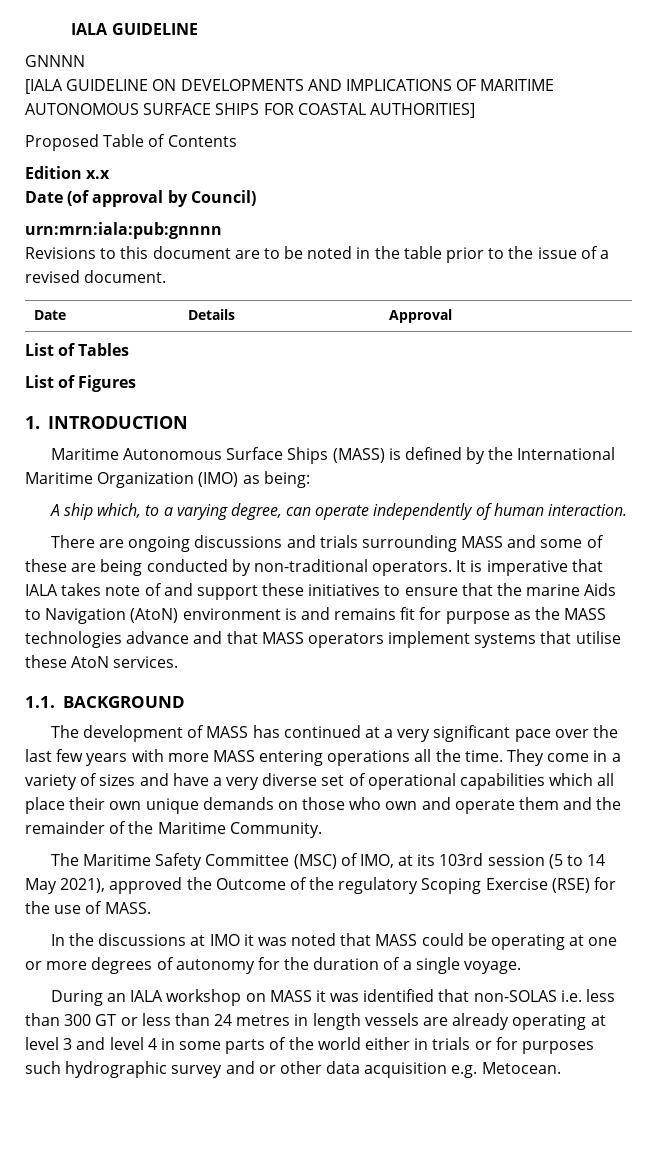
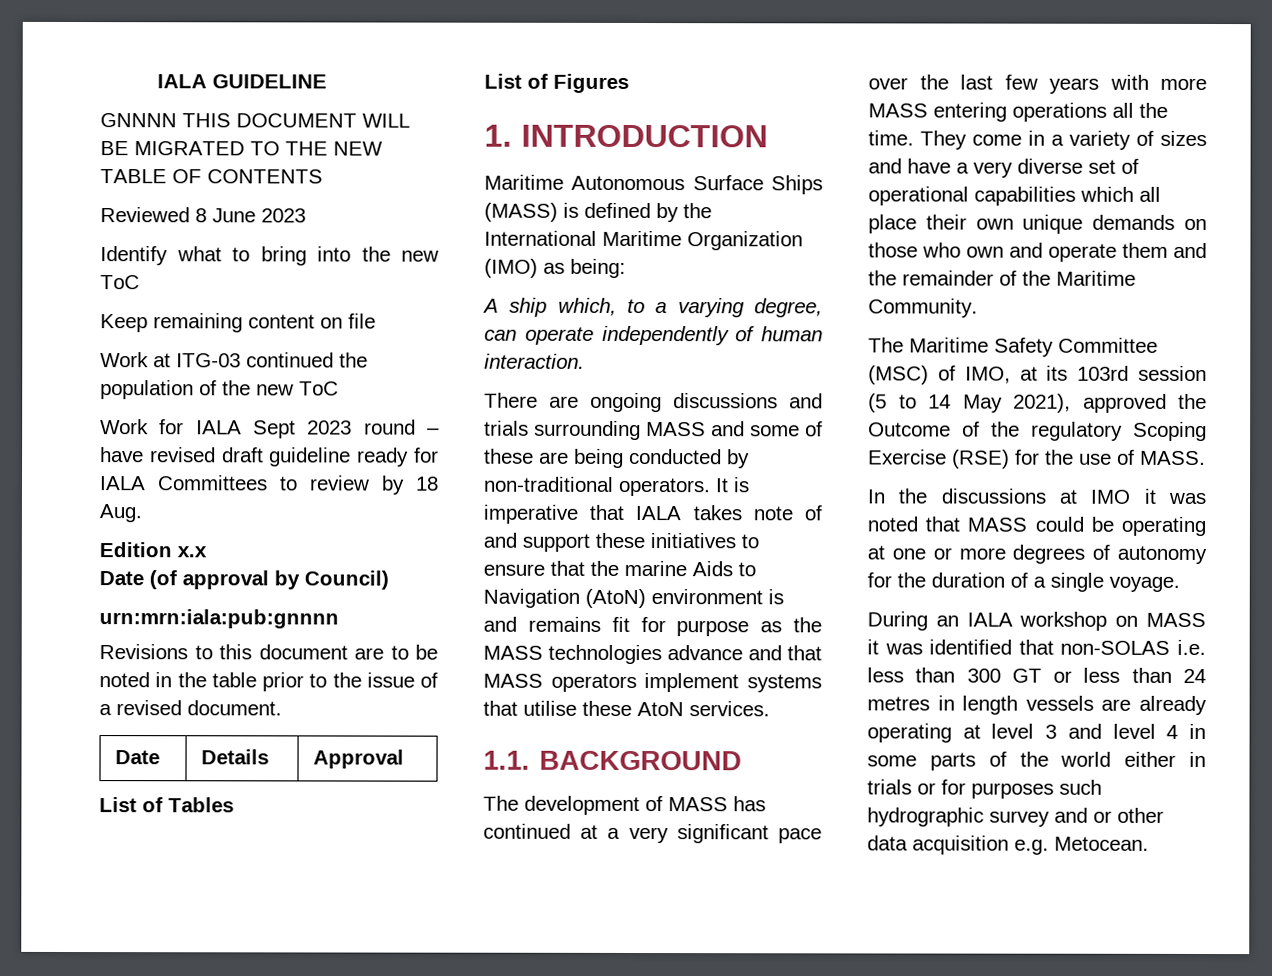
[25,79,555,94] [25,103,475,118] [25,134,237,151] // [IALA GUIDELINE ON DEVELOPMENTS AND IMPLICATIONS OF MARITIME AUTONOMOUS SURFACE SHIPS FOR COASTAL AUTHORITIES] // Proposed Table of Contents -> [182,113,410,128] [100,141,383,156] [100,169,323,184] [100,207,306,223] [100,246,439,266] [100,275,140,290] [100,313,376,333] [100,352,368,368] [100,380,339,400] [100,419,440,439] [100,447,439,467] [99,475,439,495] [99,504,142,523] THIS DOCUMENT WILL BE MIGRATED TO THE NEW TABLE OF CONTENTS // Reviewed 8 June 2023 // Identify what to bring into the new ToC // Keep remaining content on file // Work at ITG-03 continued the population of the new ToC // Work for IALA Sept 2023 round – have revised draft guideline ready for IALA Committees to review by 18 Aug.

